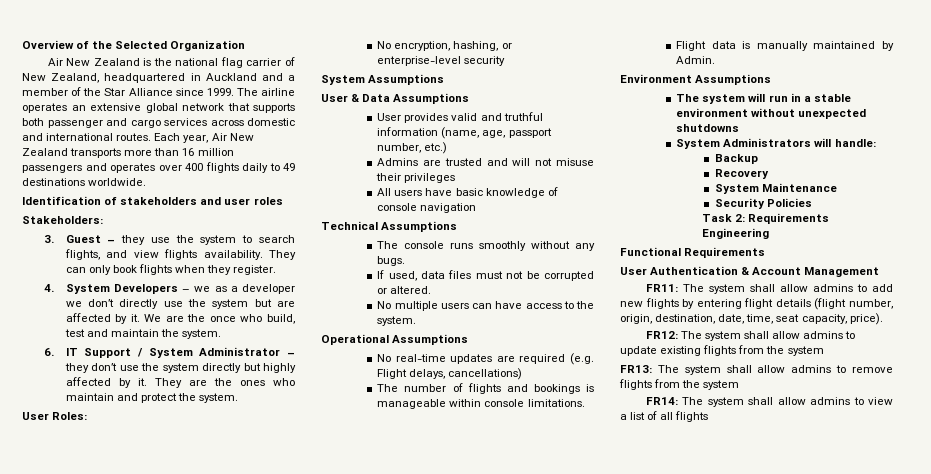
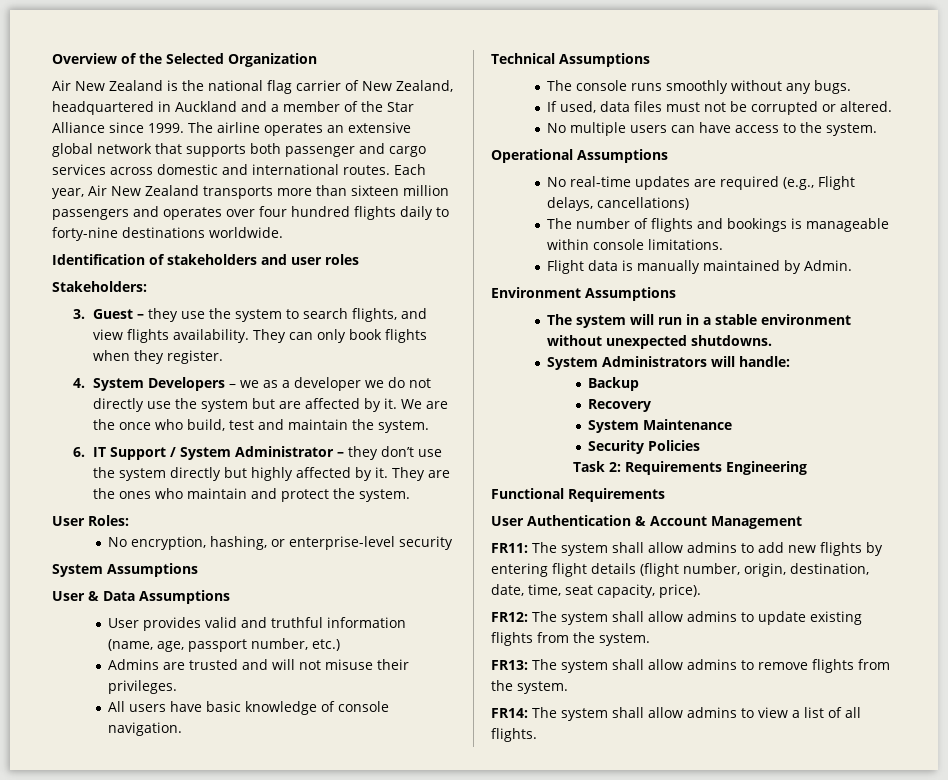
[182,148,195,156] 16 -> [351,185,399,196] sixteen
[185,163,203,171] 400 -> [259,206,350,217] four hundred
[283,163,295,171] 49 -> [52,227,118,241] forty-nine
[87,299,114,307] don’t -> [388,377,432,388] do not
[404,173,456,183] privileges -> [108,680,178,694] privileges.
[420,203,477,213] navigation -> [108,722,183,736] navigation.
[570,353,594,365] (e.g. -> [783,177,815,190] (e.g.,
[676,124,740,132] shutdowns -> [691,335,773,346] shutdowns.
[787,346,824,356] system -> [599,633,650,646] system.
[703,380,740,390] system -> [517,681,568,694] system.
[675,411,709,422] flights -> [491,728,537,742] flights.

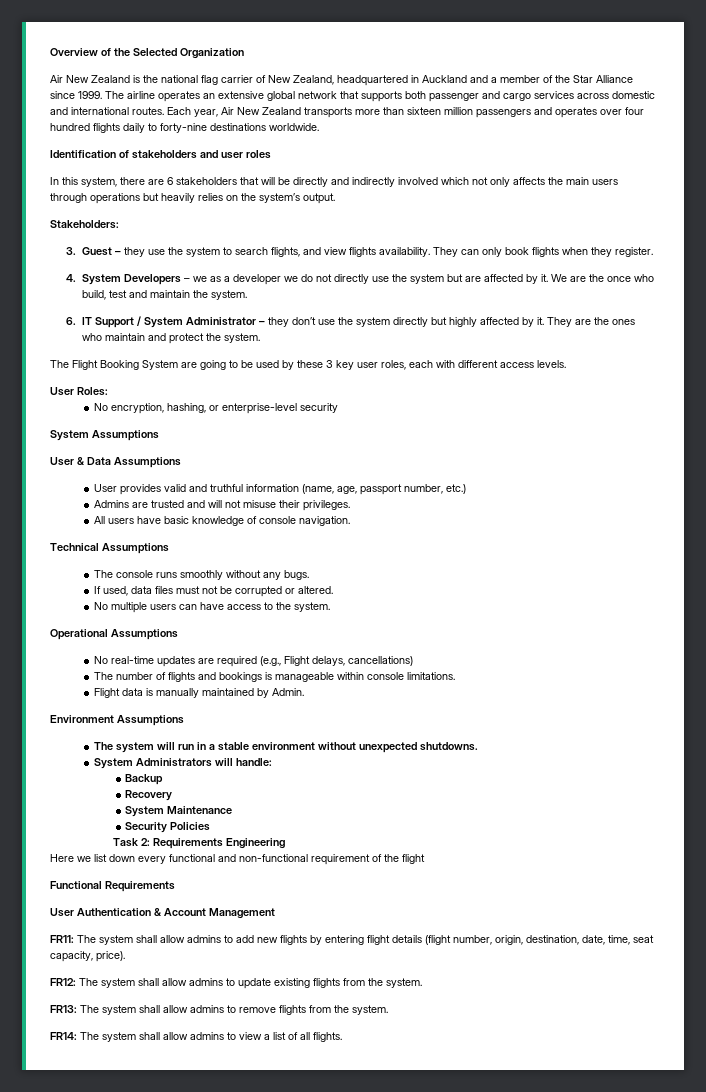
(359, 259) none -> [50,177,618,187] [50,193,335,204] // In this system, there are 6 stakeholders that will be directly and indirectly involved which not only affects the main users through operations but heavily relies on the system’s output.
(411, 495) none -> [50,360,566,370] // The Flight Booking System are going to be used by these 3 key user roles, each with different access levels.
(808, 468) none -> [50,854,425,865] // Here we list down every functional and non-functional requirement of the flight

